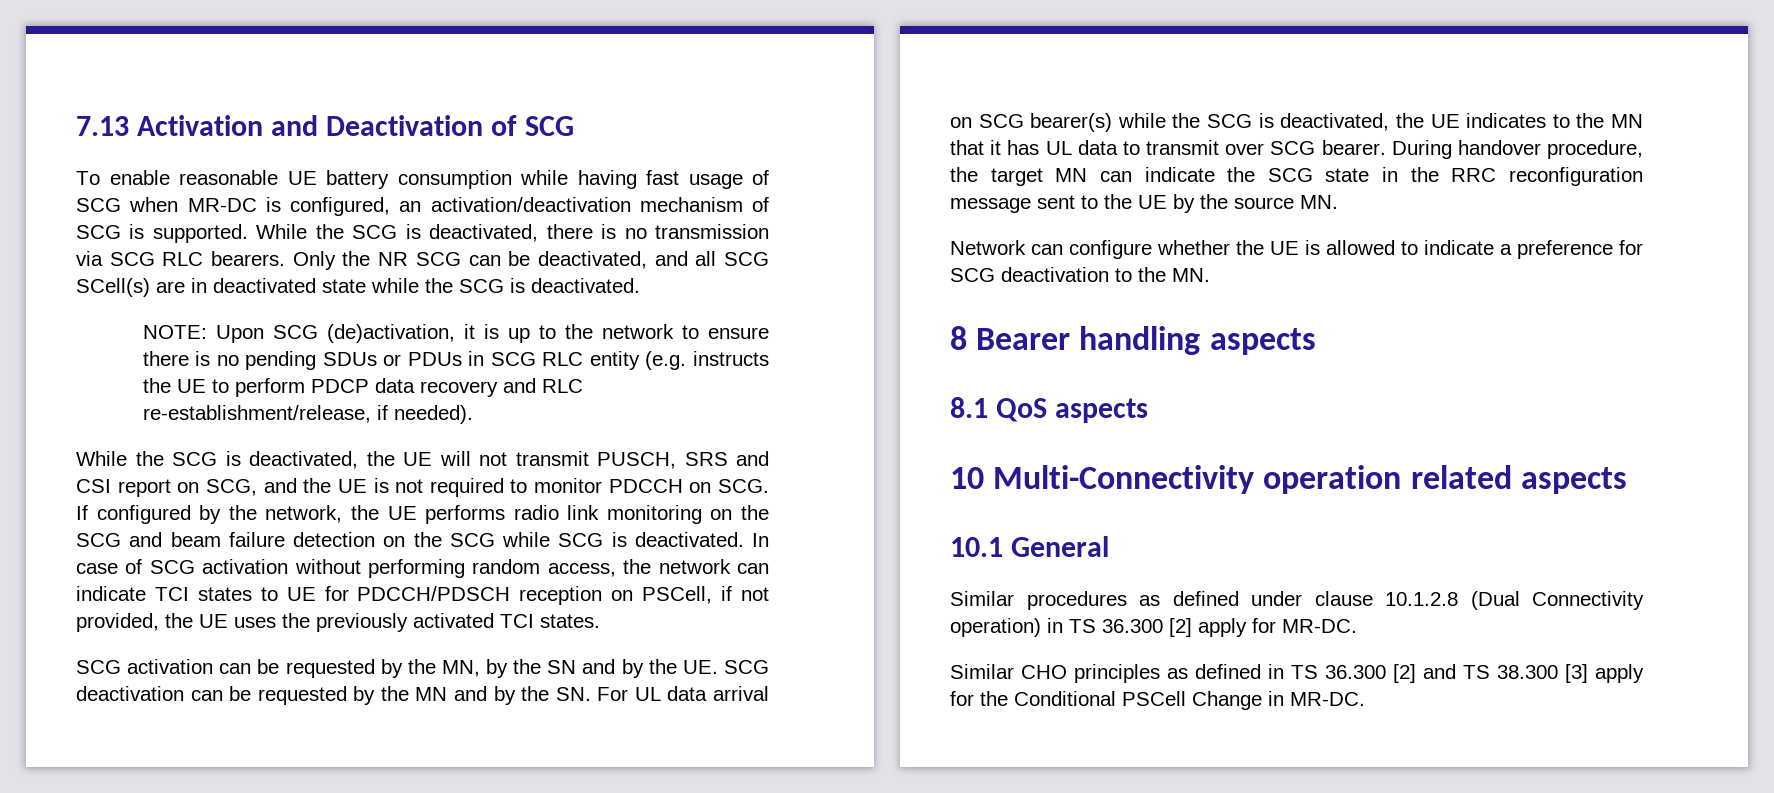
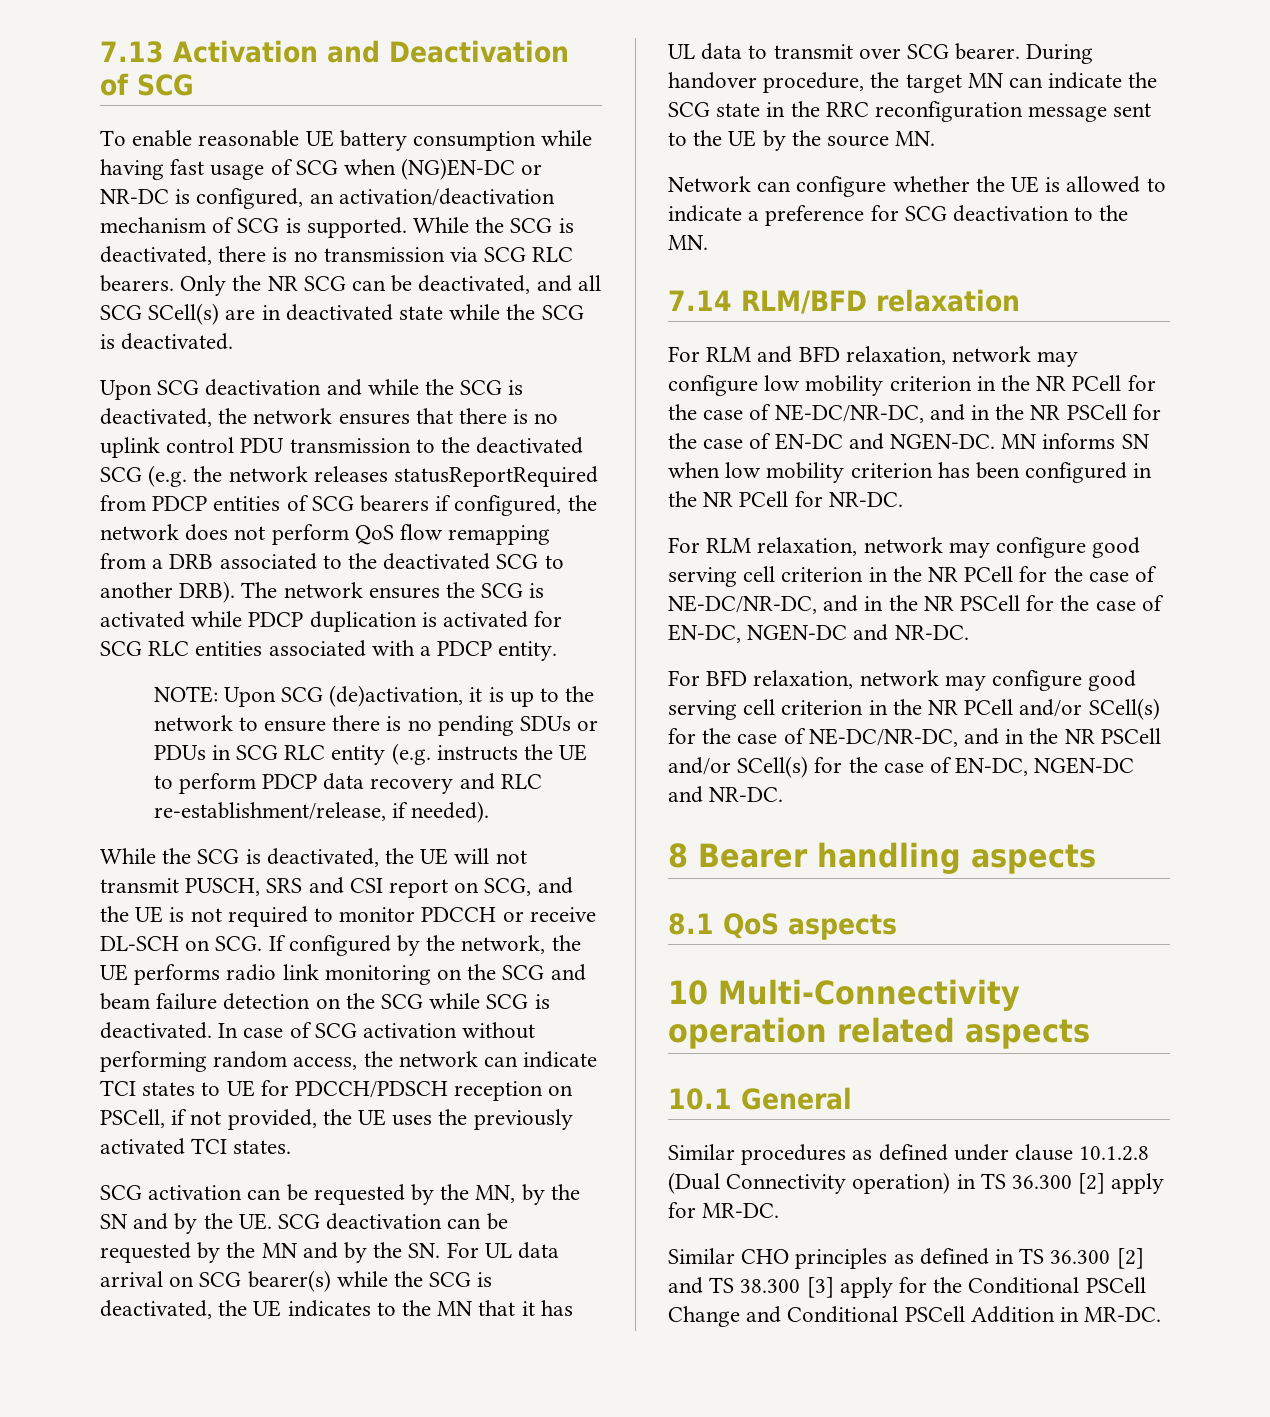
[187,198,257,212] MR-DC -> [401,158,543,180] [100,189,169,204] (NG)EN-DC or NR-DC
(640, 285) none -> [100,379,524,400] [100,408,559,427] [100,437,584,458] [100,465,599,487] [100,495,597,516] [100,524,551,545] [100,553,564,570] [100,581,545,603] [100,611,563,632] [100,640,558,661] // Upon SCG deactivation and while the SCG is deactivated, the network ensures that there is no uplink control PDU transmission to the deactivated SCG (e.g. the network releases statusReportRequired from PDCP entities of SCG bearers if configured, the network does not perform QoS flow remapping from a DRB associated to the deactivated SCG to another DRB). The network ensures the SCG is activated while PDCP duplication is activated for SCG RLC entities associated with a PDCP entity.
(683, 486) none -> [502,907,596,922] [100,936,179,951] or receive DL-SCH
(1210, 275) none -> [668,289,1020,314] [668,346,1079,367] [668,375,1156,396] [668,404,1161,423] [668,433,1150,450] [668,462,1153,483] [668,491,903,507] [668,537,1141,558] [668,566,1158,587] [668,595,1164,614] [668,624,969,643] [668,670,1137,691] [668,698,1160,720] [668,728,1161,747] [668,756,1135,778] [668,786,784,803] // 7.14 RLM/BFD relaxation // For RLM and BFD relaxation, network may configure low mobility criterion in the NR PCell for the case of NE-DC/NR-DC, and in the NR PSCell for the case of EN-DC and NGEN-DC. MN informs SN when low mobility criterion has been configured in the NR PCell for NR-DC. // For RLM relaxation, network may configure good serving cell criterion in the NR PCell for the case of NE-DC/NR-DC, and in the NR PSCell for the case of EN-DC, NGEN-DC and NR-DC. // For BFD relaxation, network may configure good serving cell criterion in the NR PCell and/or SCell(s) for the case of NE-DC/NR-DC, and in the NR PSCell and/or SCell(s) for the case of EN-DC, NGEN-DC and NR-DC.
(1262, 700) none -> [746,1306,1055,1323] and Conditional PSCell Addition

